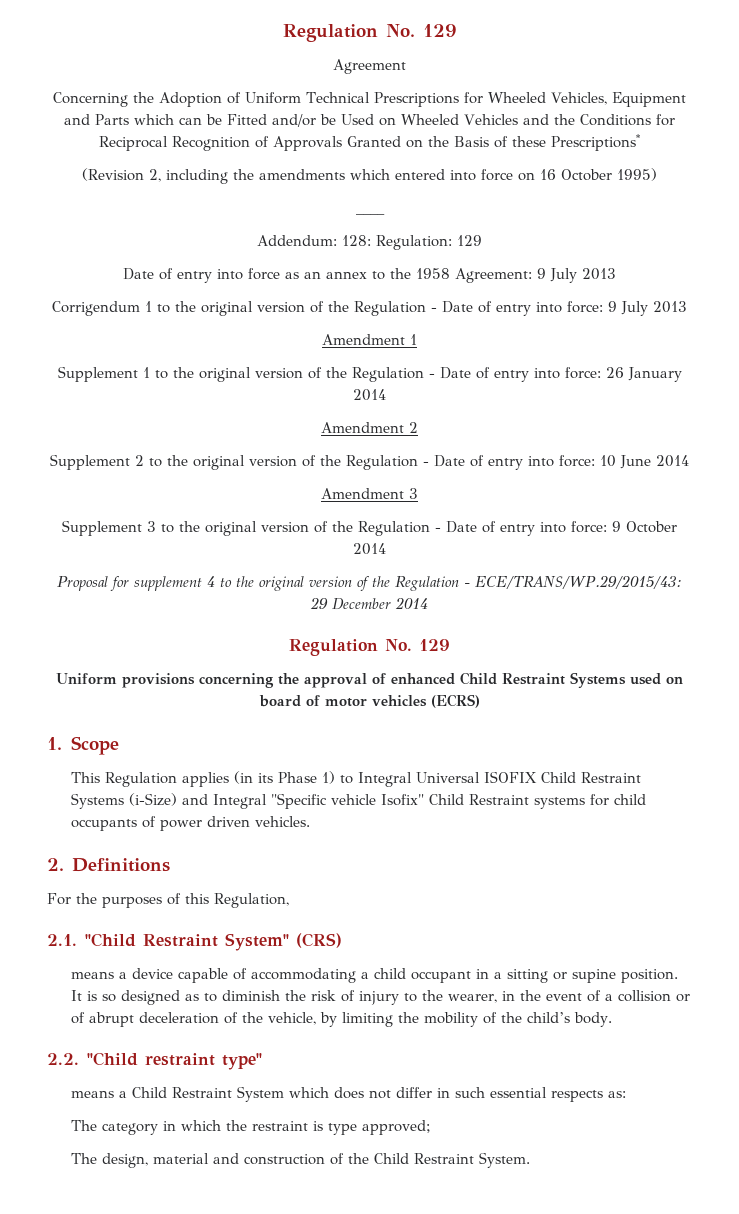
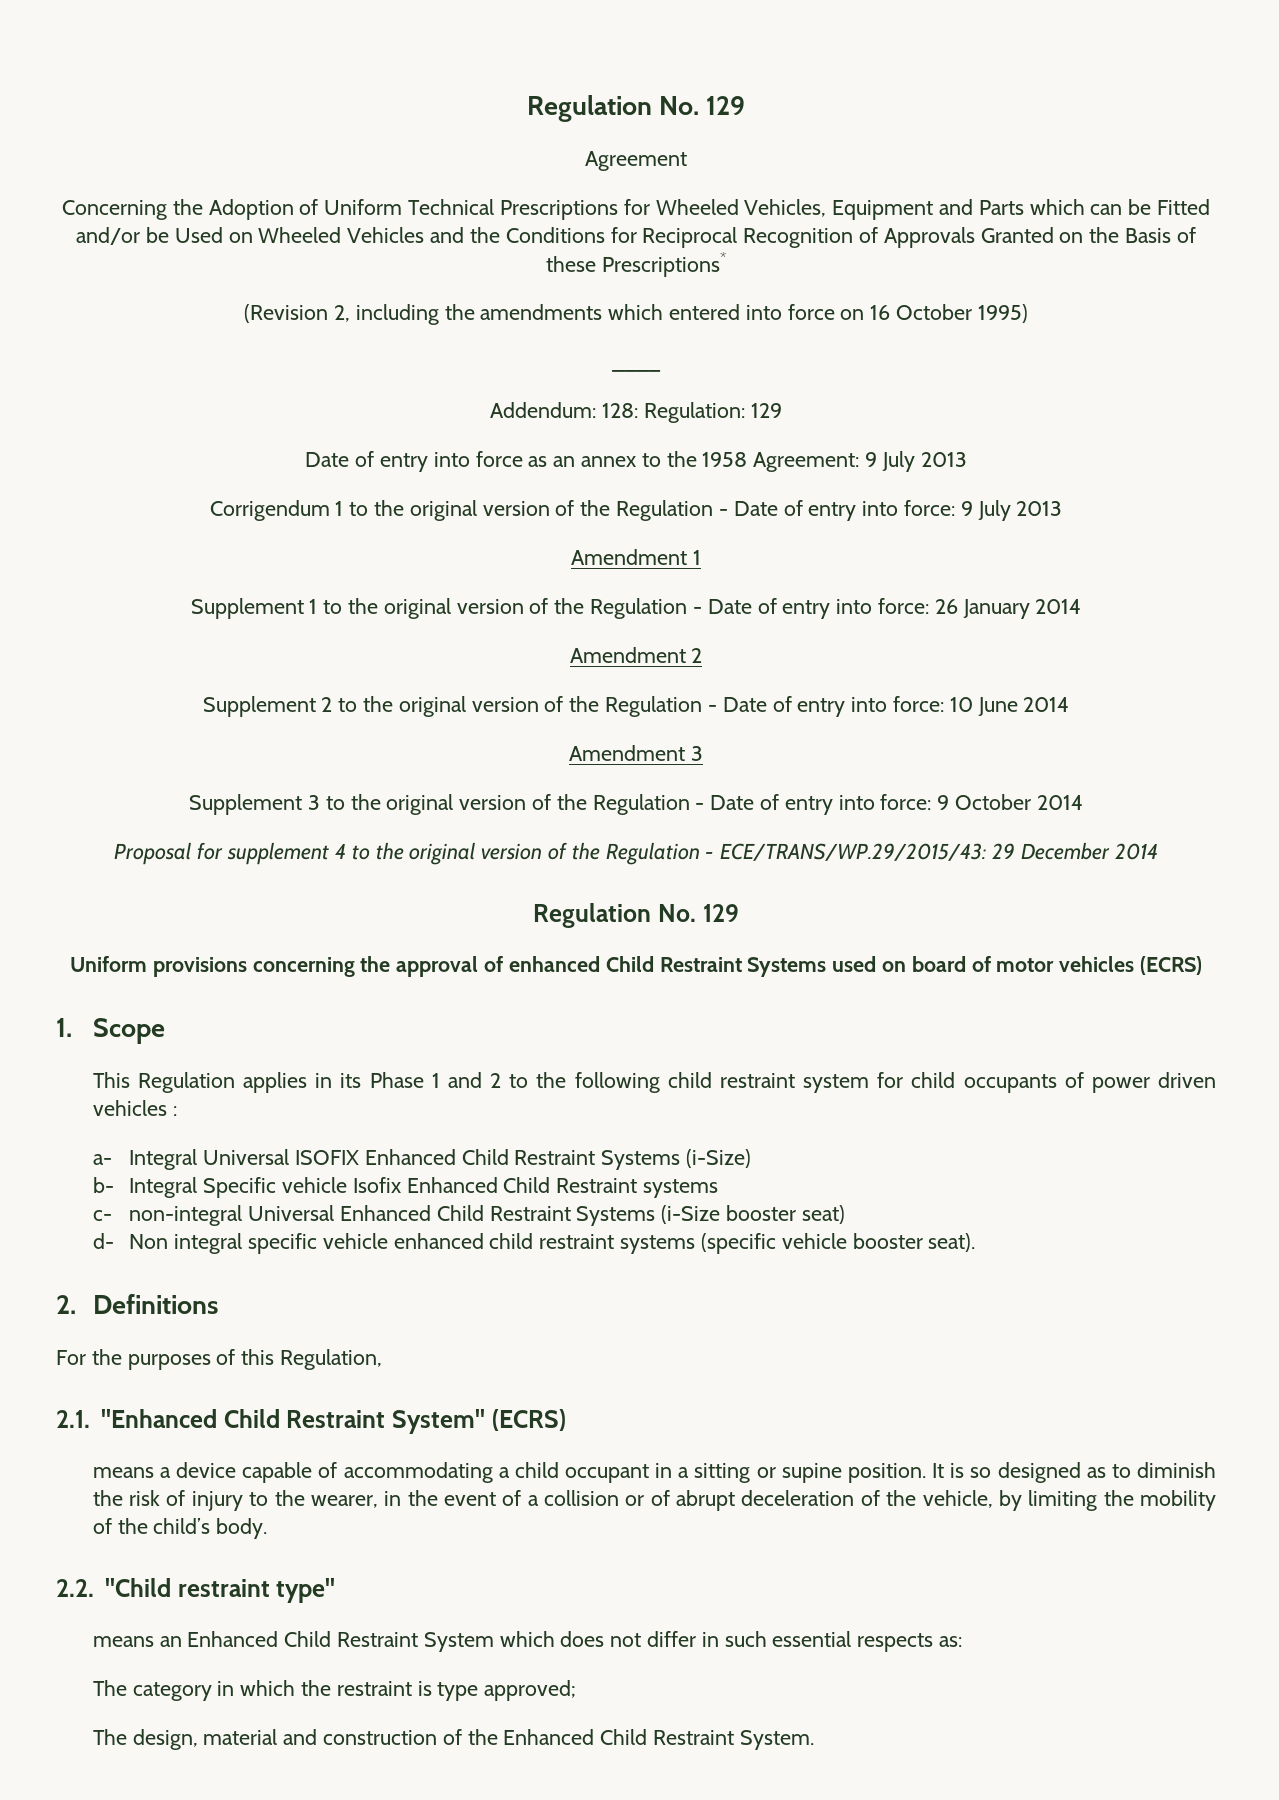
[234,771,254,784] (in -> [315,1073,333,1088] in
[322,771,642,787] [71,793,586,809] 1) to Integral Universal ISOFIX Child Restraint Systems (i-Size) and Integral "Specific vehicle Isofix" Child Restraint systems -> [431,1072,870,1093] 1 and 2 to the following child restraint system
[255,816,311,827] vehicles. -> [92,1100,177,1116] [92,1149,752,1170] [92,1177,719,1198] [92,1205,845,1226] [92,1233,976,1254] vehicles : // a- Integral Universal ISOFIX Enhanced Child Restraint Systems (i-Size) // b- Integral Specific vehicle Isofix Enhanced Child Restraint systems // c- non-integral Universal Enhanced Child Restraint Systems (i-Size booster seat) // d- Non integral specific vehicle enhanced child restraint systems (specific vehicle booster seat).
[84,933,136,947] "Child -> [100,1409,280,1428] "Enhanced Child
[295,933,342,948] (CRS) -> [491,1409,566,1431] (ECRS)
[119,1091,128,1098] a -> [159,1631,279,1647] an Enhanced
(370, 1158) none -> [503,1729,595,1745] Enhanced

